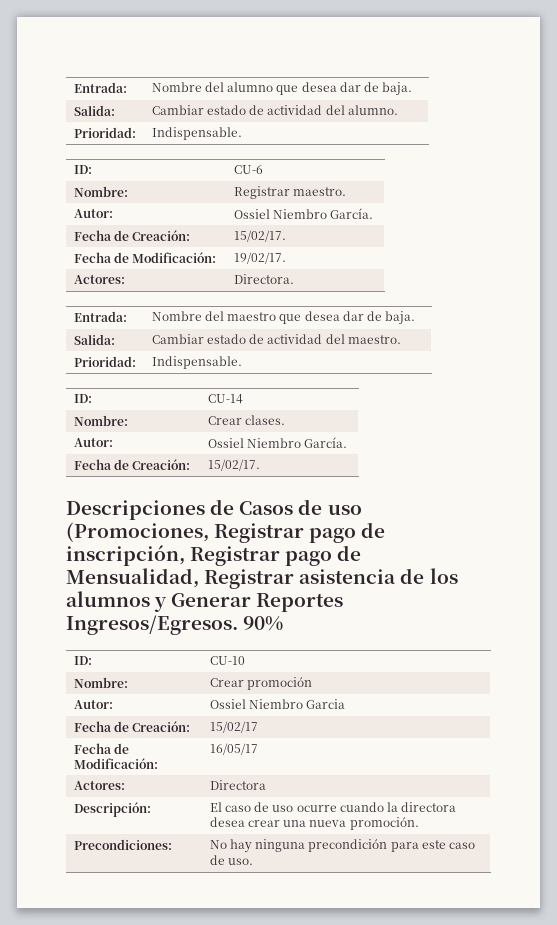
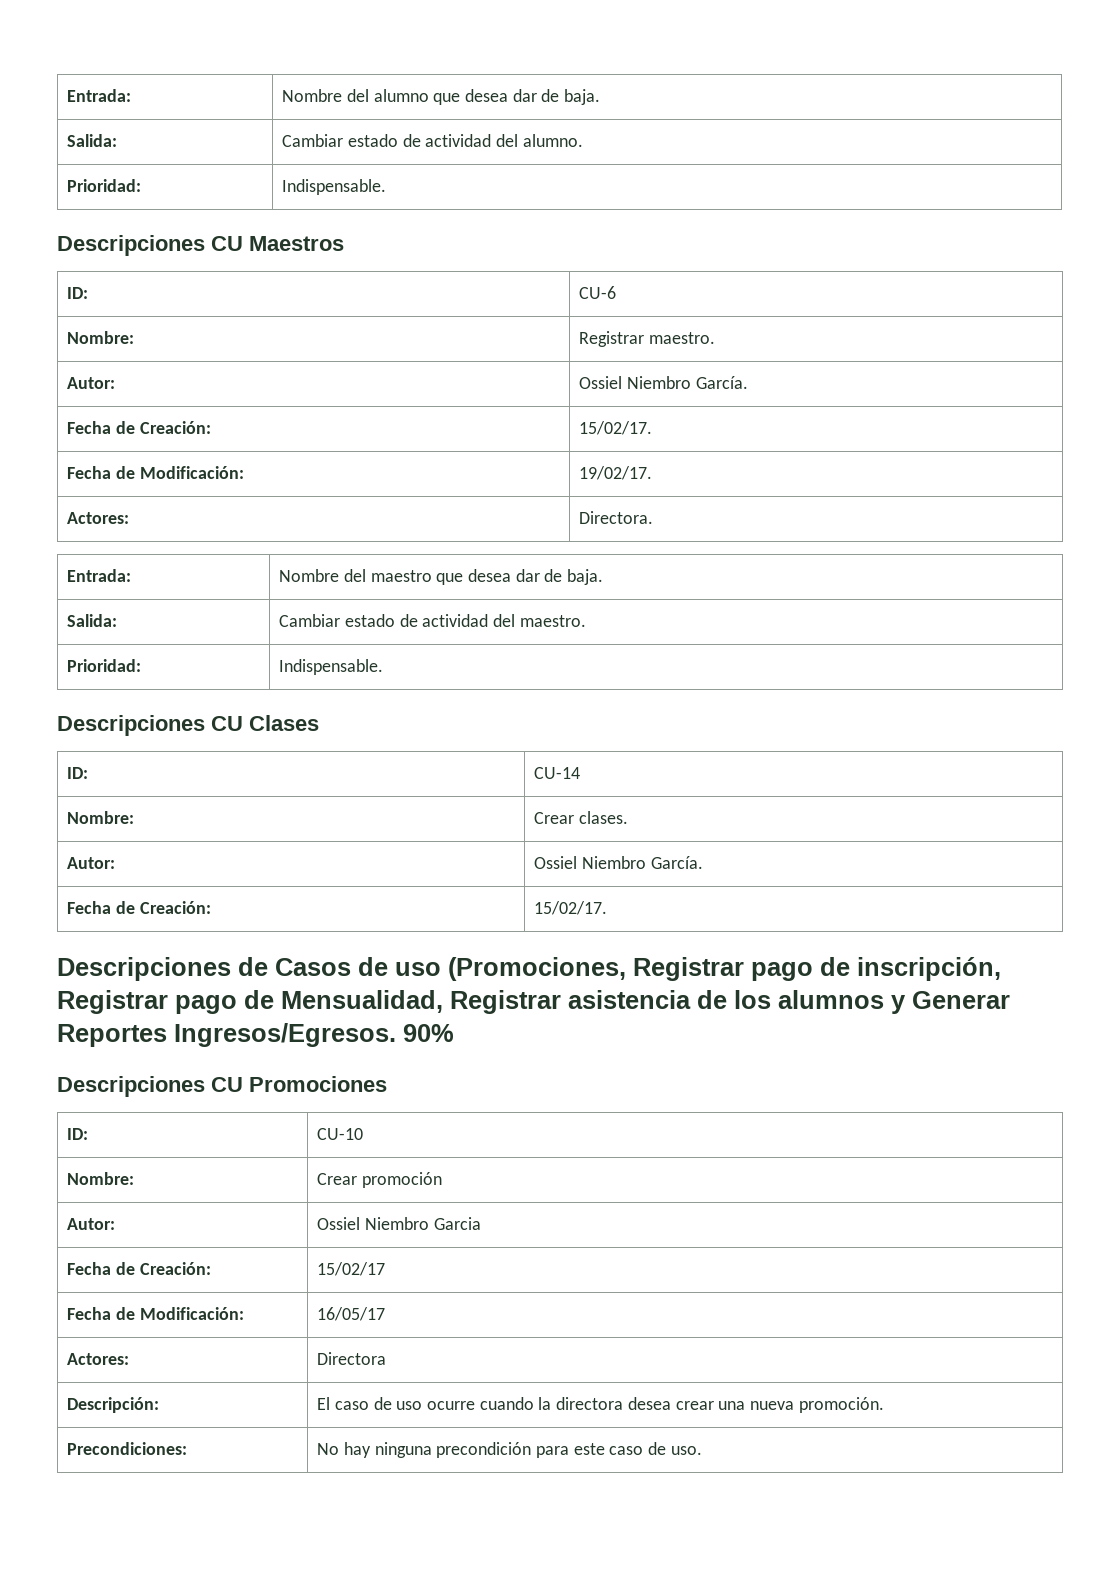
(242, 133) none -> [57,235,344,256] // Descripciones CU Maestros
(242, 362) none -> [57,715,319,736] // Descripciones CU Clases
(284, 623) none -> [57,1076,387,1097] // Descripciones CU Promociones

